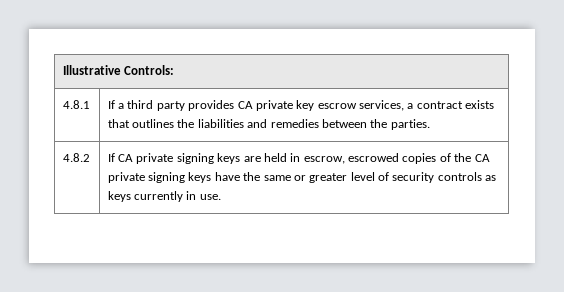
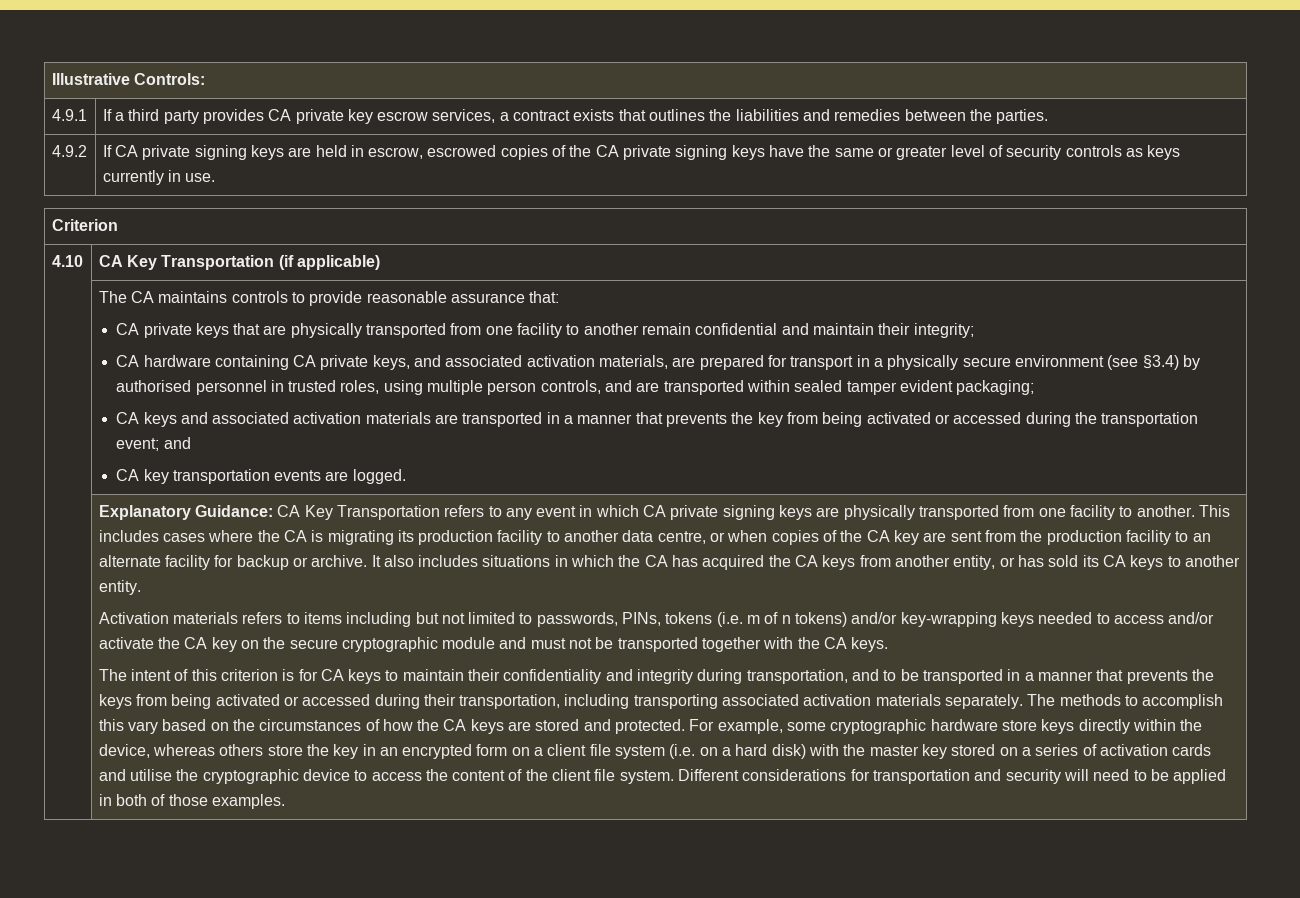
[62,100,90,109] 4.8.1 -> [51,109,87,121] 4.9.1
[62,153,90,162] 4.8.2 -> [51,145,87,157] 4.9.2
(221, 197) none -> [51,219,118,231] [51,255,83,267] [98,255,380,270] [98,291,560,306] [116,323,974,338] [116,355,1200,370] [116,380,1035,395] [116,412,1199,427] [116,437,191,451] [116,469,406,484] [98,505,1230,520] [98,530,1211,545] [98,555,1240,570] [98,580,141,595] [98,612,1215,627] [98,637,889,652] [98,669,1214,684] [98,694,1224,709] [98,719,1203,734] [98,744,1212,759] [98,769,1227,784] [98,794,285,809] // Criterion // 4.10 | CA Key Transportation (if applicable) // | The CA maintains controls to provide reasonable assurance that: // CA private keys that are physically transported from one facility to another remain confidential and maintain their integrity; // CA hardware containing CA private keys, and associated activation materials, are prepared for transport in a physically secure environment (see §3.4) by authorised personnel in trusted roles, using multiple person controls, and are transported within sealed tamper evident packaging; // CA keys and associated activation materials are transported in a manner that prevents the key from being activated or accessed during the transportation event; and // CA key transportation events are logged. // | Explanatory Guidance: CA Key Transportation refers to any event in which CA private signing keys are physically transported from one facility to another. This includes cases where the CA is migrating its production facility to another data centre, or when copies of the CA key are sent from the production facility to an alternate facility for backup or archive. It also includes situations in which the CA has acquired the CA keys from another entity, or has sold its CA keys to another entity. // Activation materials refers to items including but not limited to passwords, PINs, tokens (i.e. m of n tokens) and/or key-wrapping keys needed to access and/or activate the CA key on the secure cryptographic module and must not be transported together with the CA keys. // The intent of this criterion is for CA keys to maintain their confidentiality and integrity during transportation, and to be transported in a manner that prevents the keys from being activated or accessed during their transportation, including transporting associated activation materials separately. The methods to accomplish this vary based on the circumstances of how the CA keys are stored and protected. For example, some cryptographic hardware store keys directly within the device, whereas others store the key in an encrypted form on a client file system (i.e. on a hard disk) with the master key stored on a series of activation cards and utilise the cryptographic device to access the content of the client file system. Different considerations for transportation and security will need to be applied in both of those examples.

